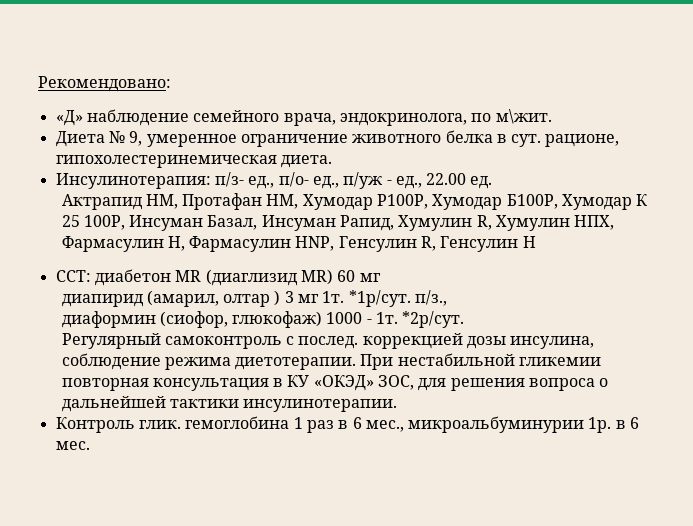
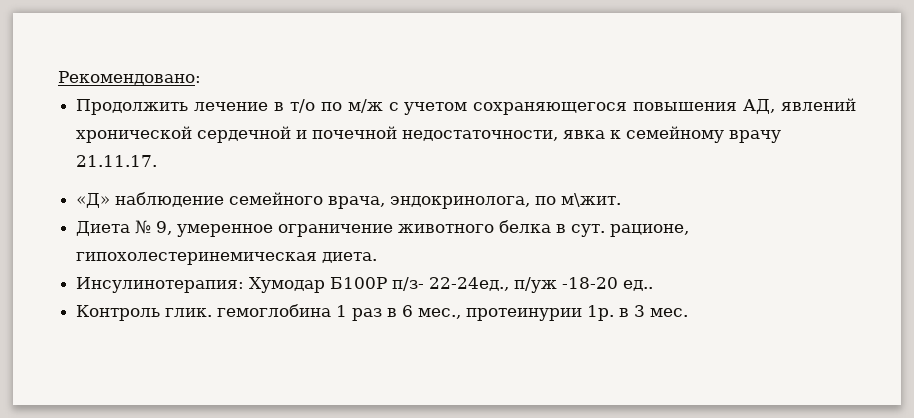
(171, 84) none -> [76,98,856,115] [76,126,782,143] [76,155,158,167] // Продолжить лечение в т/о по м/ж с учетом сохраняющегося повышения АД, явлений хронической сердечной и почечной недостаточности, явка к семейному врачу 21.11.17.
[214,172,493,189] [61,193,648,210] [61,215,615,231] [61,236,536,252] [55,269,381,286] [61,290,448,307] [61,311,465,328] [61,333,595,349] [61,353,602,370] [61,375,609,391] [61,396,398,412] п/з- ед., п/о- ед., п/уж - ед., 22.00 ед. // Актрапид НМ, Протафан НМ, Хумодар Р100Р, Хумодар Б100Р, Хумодар К 25 100Р, Инсуман Базал, Инсуман Рапид, Хумулин R, Хумулин НПХ, Фармасулин Н, Фармасулин НNР, Генсулин R, Генсулин Н // ССТ: диабетон МR (диаглизид МR) 60 мг // диапирид (амарил, олтар ) 3 мг 1т. *1р/сут. п/з., // диаформин (сиофор, глюкофаж) 1000 - 1т. *2р/сут. // Регулярный самоконтроль с послед. коррекцией дозы инсулина, соблюдение режима диетотерапии. При нестабильной гликемии повторная консультация в КУ «ОКЭД» ЗОС, для решения вопроса о дальнейшей тактики инсулинотерапии. -> [249,277,654,293] Хумодар Б100Р п/з- 22-24ед., п/уж -18-20 ед..
[408,416,585,433] микроальбуминурии -> [466,308,583,321] протеинурии
[630,417,640,429] 6 -> [634,305,646,317] 3

